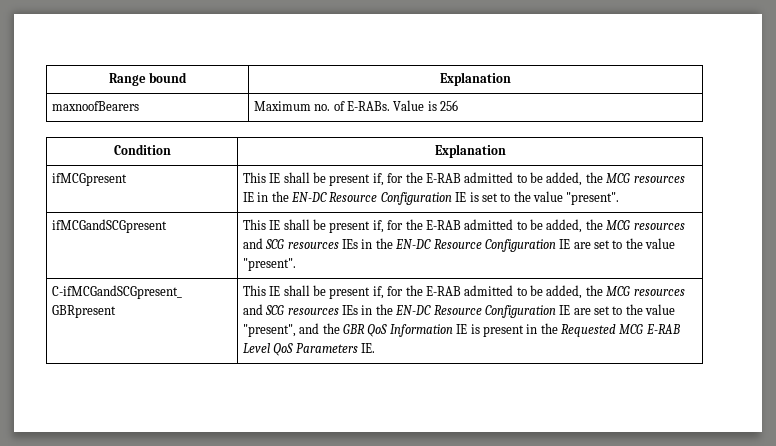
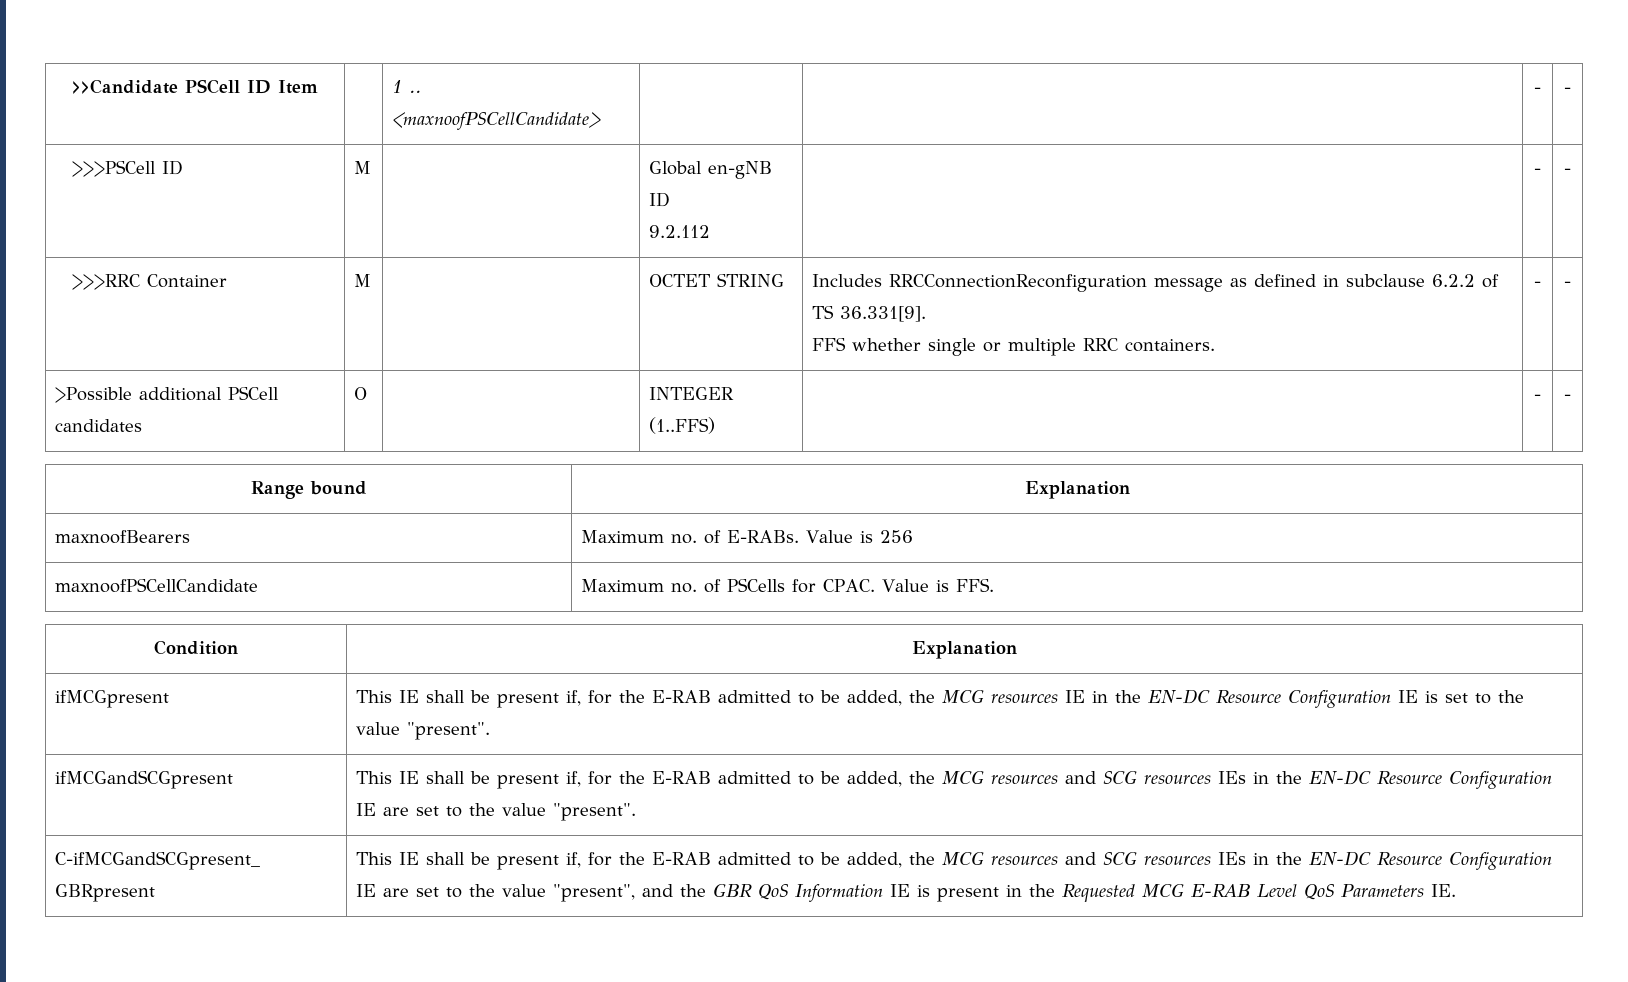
(108, 79) none -> [71,79,318,94] [391,80,421,93] [391,112,601,130] [1534,87,1541,93] [1564,87,1571,93] [71,160,183,177] [353,161,371,174] [648,161,772,179] [648,192,670,207] [648,225,710,238] [1534,168,1541,174] [1564,168,1571,174] [71,274,227,290] [353,274,371,287] [648,273,784,287] [811,274,1499,292] [811,305,926,322] [811,337,1215,356] [1534,281,1541,287] [1564,281,1571,287] [54,386,279,403] [54,419,142,432] [353,387,367,400] [648,387,734,400] [648,417,715,434] [1534,394,1541,400] [1564,394,1571,400] >>Candidate PSCell ID Item | | 1 .. <maxnoofPSCellCandidate> | | | - | - // >>>PSCell ID | M | | Global en-gNB ID // 9.2.112 | | - | - // >>>RRC Container | M | | OCTET STRING | Includes RRCConnectionReconfiguration message as defined in subclause 6.2.2 of TS 36.331[9]. // FFS whether single or multiple RRC containers. | - | - // >Possible additional PSCell candidates | O | | INTEGER (1..FFS) | | - | - //
(459, 105) none -> [54,578,258,593] [580,578,994,593] // maxnoofPSCellCandidate | Maximum no. of PSCells for CPAC. Value is FFS.

